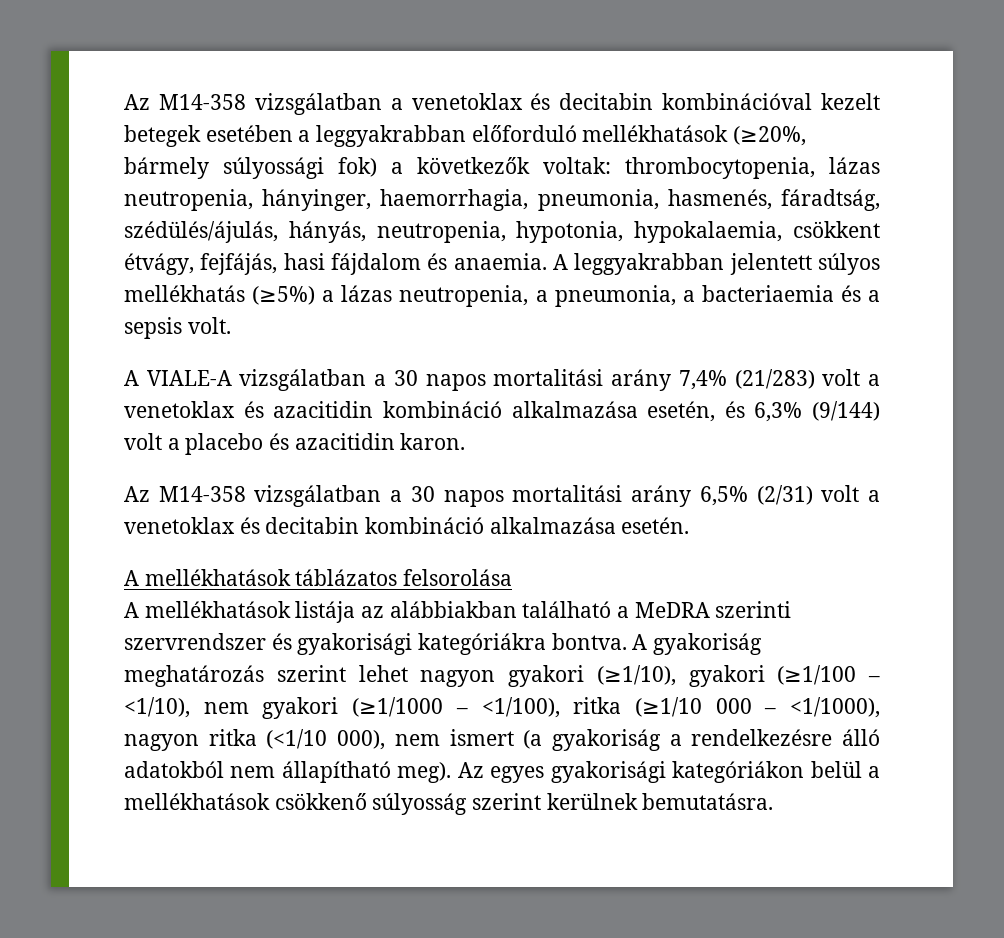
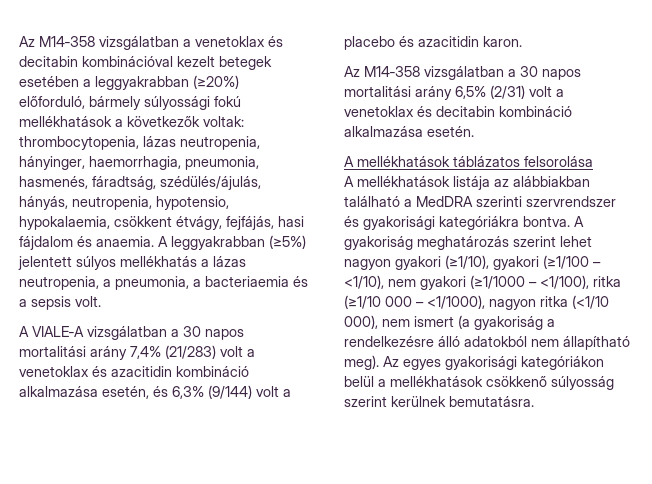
[471,125,807,146] [124,157,377,179] előforduló mellékhatások (≥20%, bármely súlyossági fok) -> [193,75,239,89] [19,96,241,110] [19,116,112,127] (≥20%) előforduló, bármely súlyossági fokú mellékhatások
[516,221,624,243] hypotonia, -> [156,196,229,210] hypotensio,
(725, 264) none -> [269,235,306,249] (≥5%)
[252,286,316,305] (≥5%) -> (197, 261) none
[634,602,710,618] MeDRA -> [416,196,473,207] MedDRA

